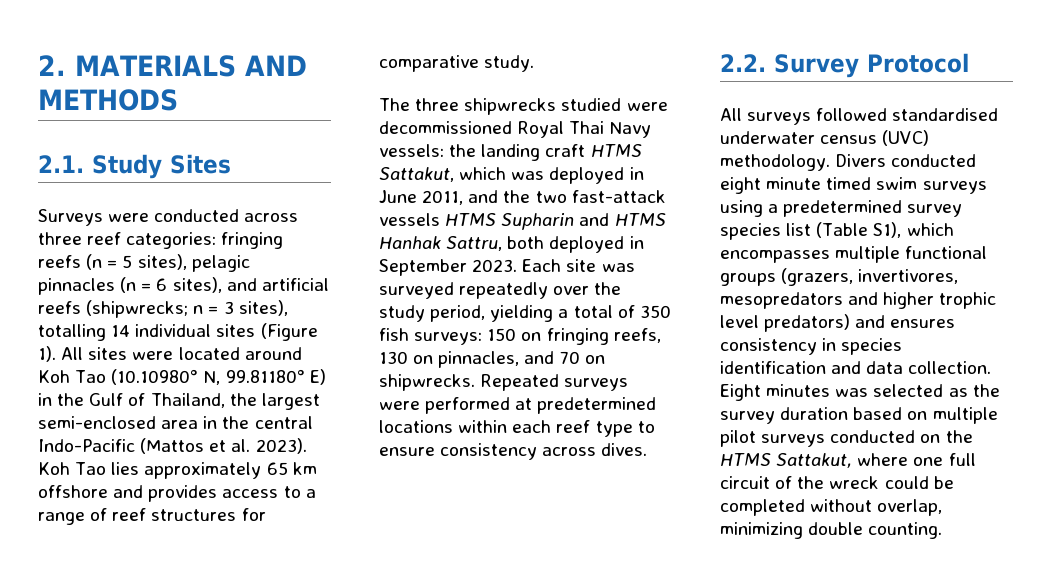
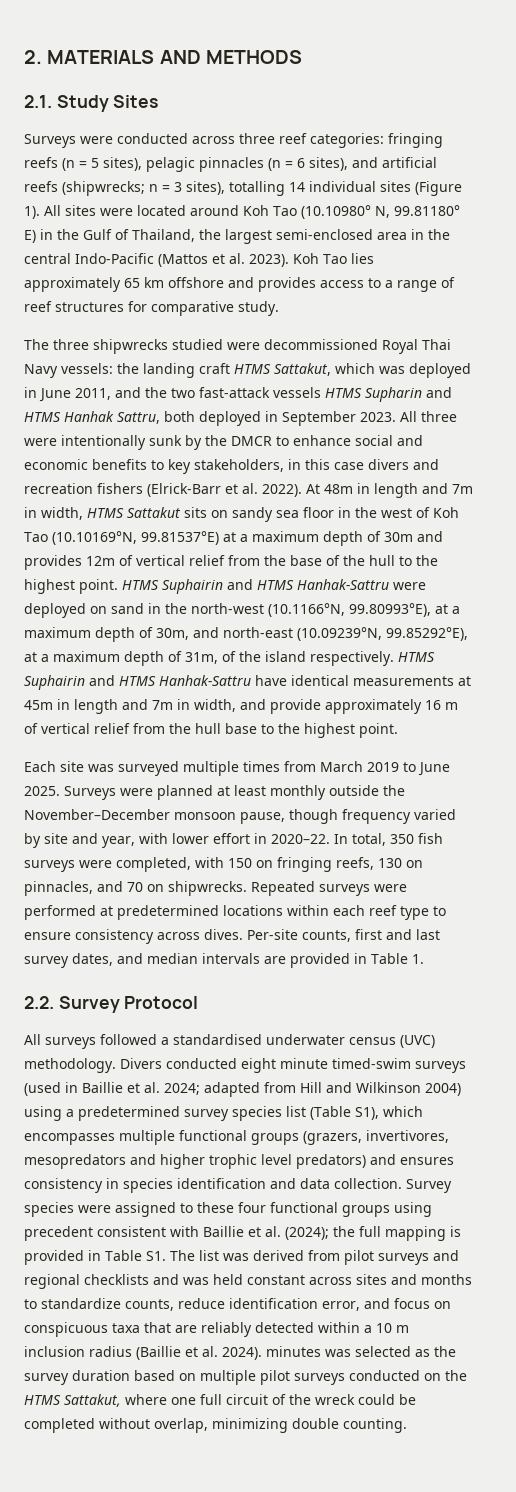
[522,259,635,272] [379,282,622,299] [379,305,671,322] [379,328,483,345] Each site was surveyed repeatedly over the study period, yielding a total of 350 fish surveys: -> [400,411,457,422] [24,435,423,450] [24,459,439,474] [24,483,473,498] [24,507,459,522] [24,531,443,546] [24,555,438,570] [24,579,426,594] [24,603,460,618] [24,627,468,642] [24,651,435,666] [24,675,471,690] [24,699,458,714] [24,723,398,738] [24,761,450,776] [24,785,405,800] [24,809,456,824] [24,833,443,848] [24,857,224,872] All three were intentionally sunk by the DMCR to enhance social and economic benefits to key stakeholders, in this case divers and recreation fishers (Elrick-Barr et al. 2022). At 48m in length and 7m in width, HTMS Sattakut sits on sandy sea floor in the west of Koh Tao (10.10169°N, 99.81537°E) at a maximum depth of 30m and provides 12m of vertical relief from the base of the hull to the highest point. HTMS Suphairin and HTMS Hanhak-Sattru were deployed on sand in the north-west (10.1166°N, 99.80993°E), at a maximum depth of 30m, and north-east (10.09239°N, 99.85292°E), at a maximum depth of 31m, of the island respectively. HTMS Suphairin and HTMS Hanhak-Sattru have identical measurements at 45m in length and 7m in width, and provide approximately 16 m of vertical relief from the hull base to the highest point. // Each site was surveyed multiple times from March 2019 to June 2025. Surveys were planned at least monthly outside the November–December monsoon pause, though frequency varied by site and year, with lower effort in 2020–22. In total, 350 fish surveys were completed, with
(648, 449) none -> [247,929,440,942] [24,953,424,968] Per-site counts, first and last survey dates, and median intervals are provided in Table 1.
(888, 114) none -> [161,1037,169,1045] a
[826,177,987,194] timed swim surveys -> [332,1058,466,1073] [24,1082,461,1097] timed-swim surveys (used in Baillie et al. 2024; adapted from Hill and Wilkinson 2004)
[720,384,761,401] Eight -> [406,1179,452,1193] [24,1202,432,1217] [24,1226,461,1241] [24,1250,459,1265] [24,1274,472,1289] [24,1298,451,1311] [24,1322,409,1337] [24,1346,262,1360] Survey species were assigned to these four functional groups using precedent consistent with Baillie et al. (2024); the full mapping is provided in Table S1. The list was derived from pilot surveys and regional checklists and was held constant across sites and months to standardize counts, reduce identification error, and focus on conspicuous taxa that are reliably detected within a 10 m inclusion radius (Baillie et al. 2024).

